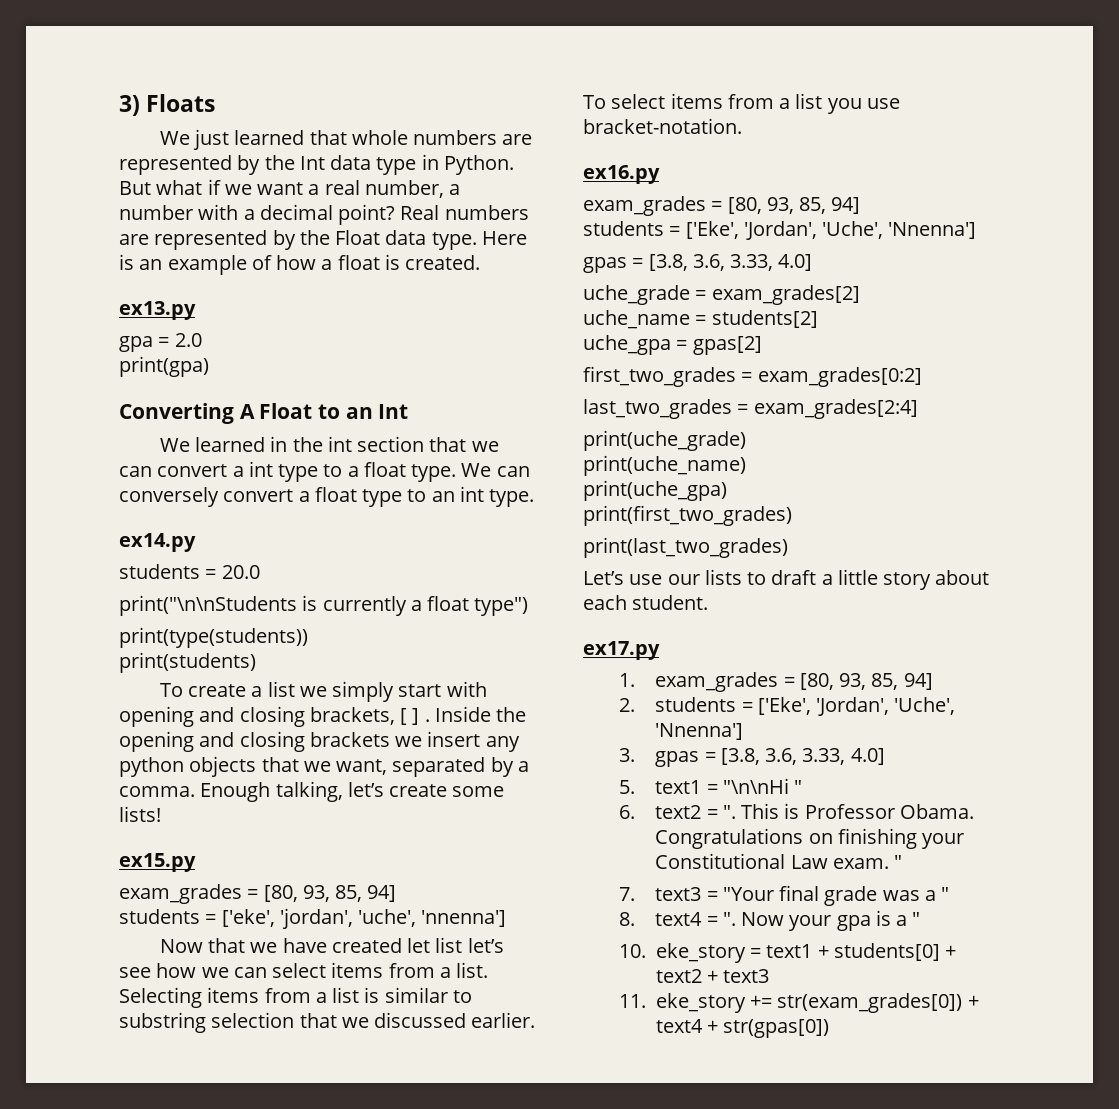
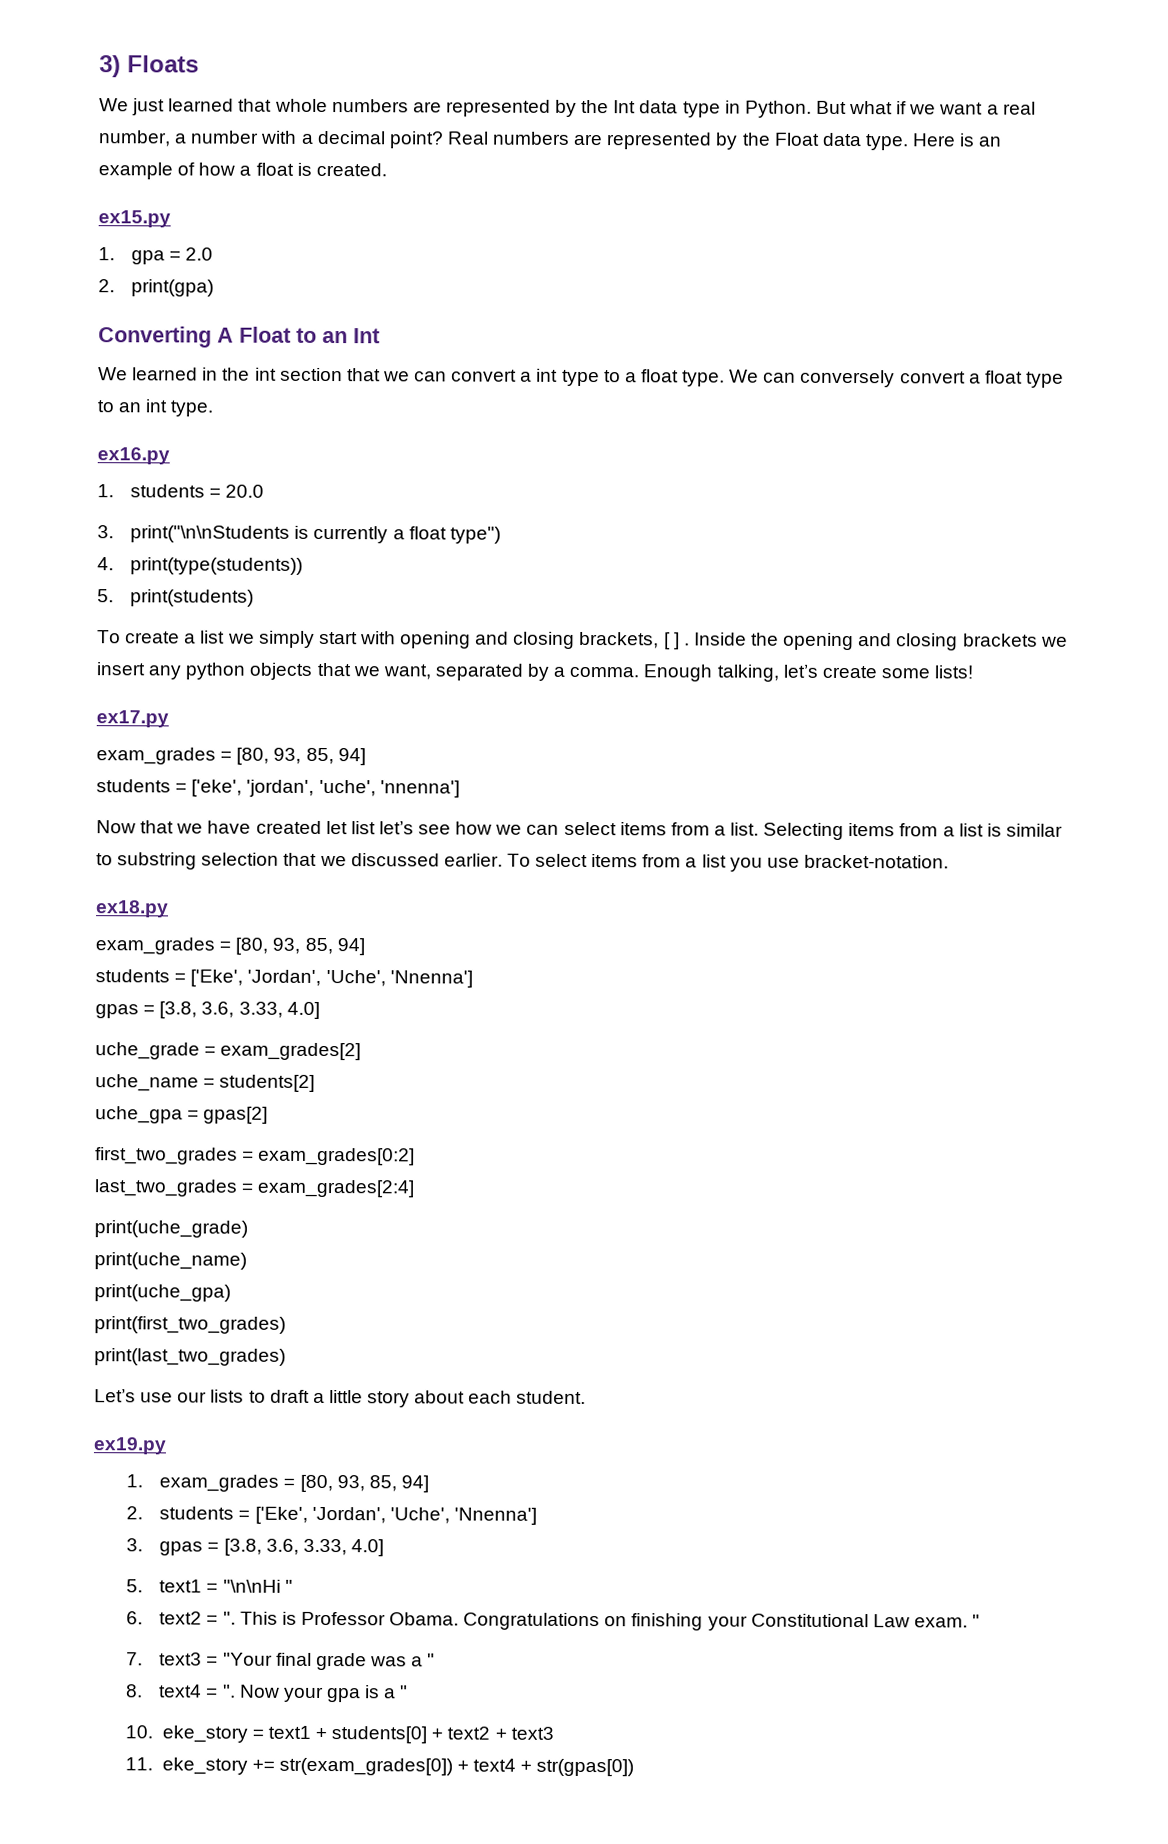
[119,301,196,320] ex13.py // -> [98,210,171,228] [98,247,115,261] ex15.py // 1.
(202, 340) none -> [98,279,115,293] 2.
[119,533,196,552] ex14.py // -> [97,447,170,465] [97,484,114,498] ex16.py // 1.
(260, 572) none -> [97,525,114,539] 3.
(529, 606) none -> [97,557,114,571] 4.
(308, 637) none -> [97,589,114,603] 5.
[119,853,196,872] ex15.py -> [96,710,169,728] ex17.py
[583,165,660,184] ex16.py -> [96,900,169,918] ex18.py
[583,641,660,660] ex17.py -> [93,1437,167,1455] ex19.py

